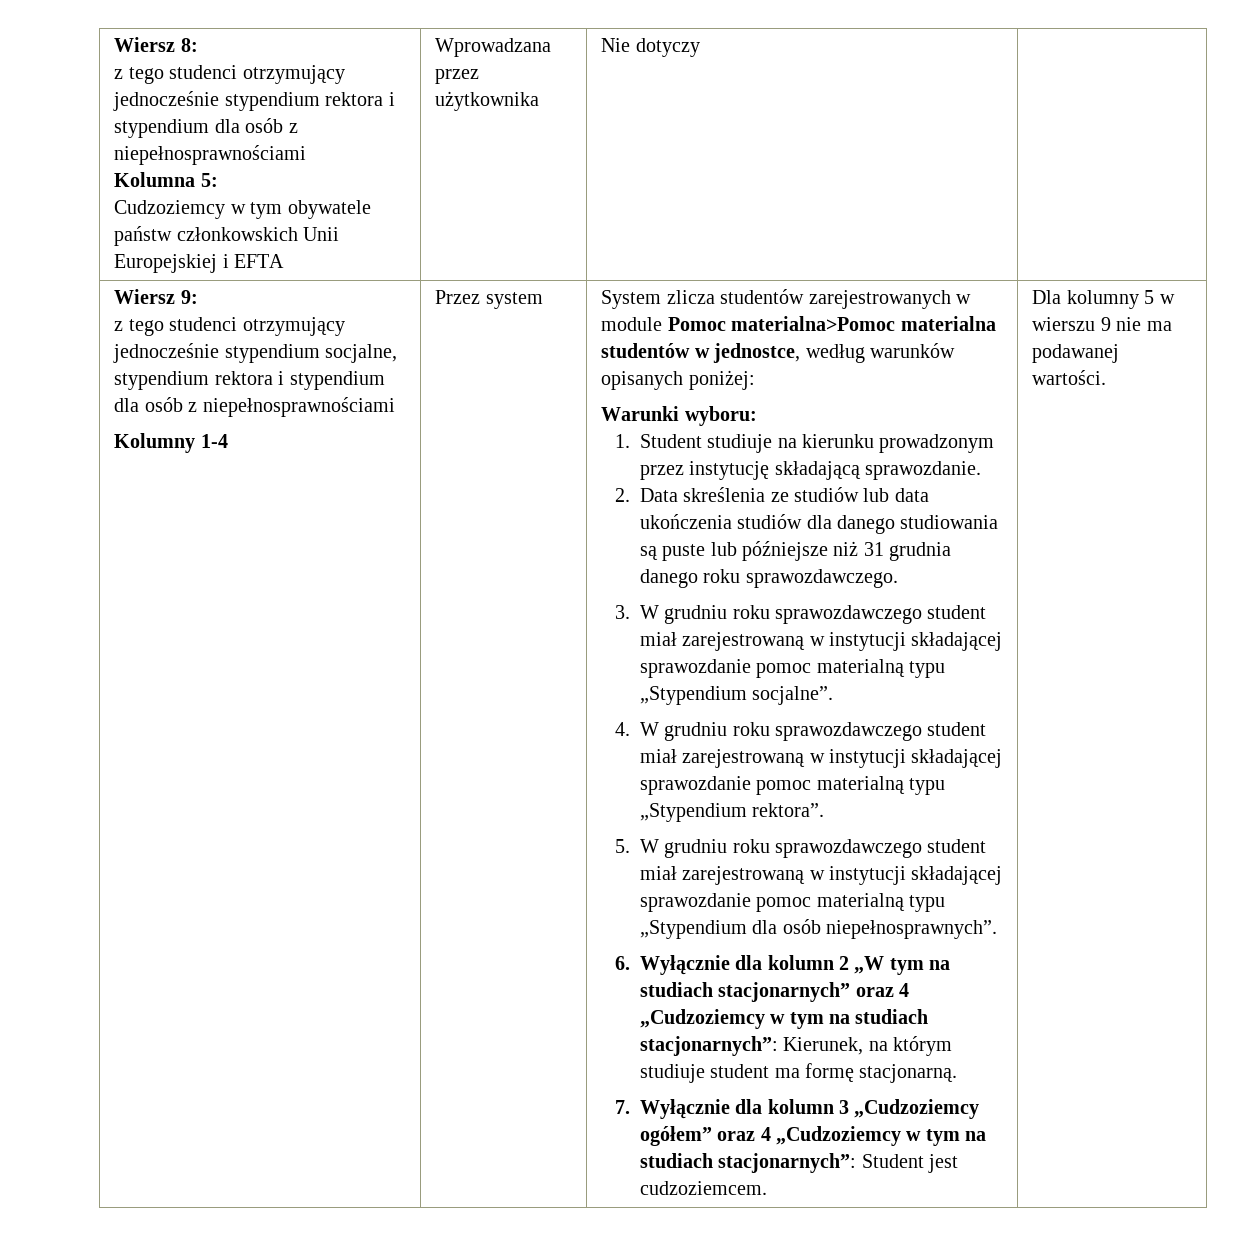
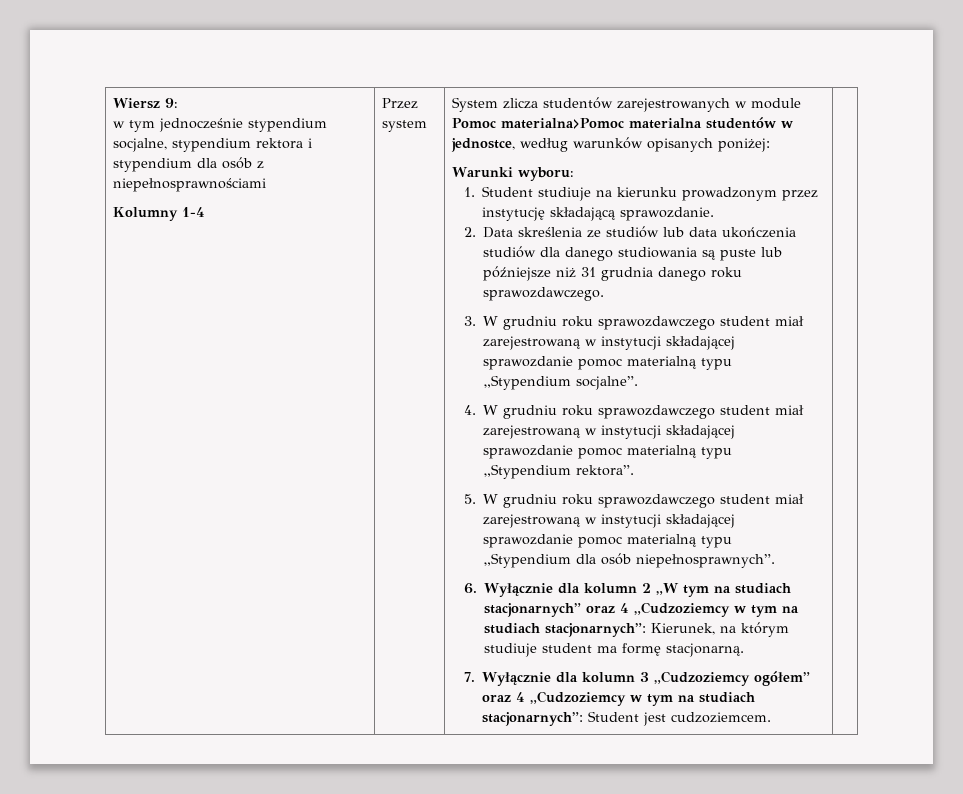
[114,37,198,52] [114,65,345,84] [113,91,395,111] [114,118,298,138] [114,145,307,165] [114,172,218,187] [114,200,371,219] [114,226,340,246] [114,254,285,273] [435,38,552,57] [435,69,480,84] [435,91,540,111] [601,38,700,57] [114,289,198,304] [114,317,345,336] Wiersz 8: // z tego studenci otrzymujący jednocześnie stypendium rektora i stypendium dla osób z niepełnosprawnościami // Kolumna 5: // Cudzoziemcy w tym obywatele państw członkowskich Unii Europejskiej i EFTA | Wprowadzana przez użytkownika | Nie dotyczy | // Wiersz 9: // z tego studenci otrzymujący -> [113,98,179,109] [113,120,156,132] Wiersz 9: // w tym
[1032,290,1175,309] [1032,317,1172,331] [1032,344,1120,363] [1032,370,1107,385] Dla kolumny 5 w wierszu 9 nie ma podawanej wartości. -> (772, 717) none

